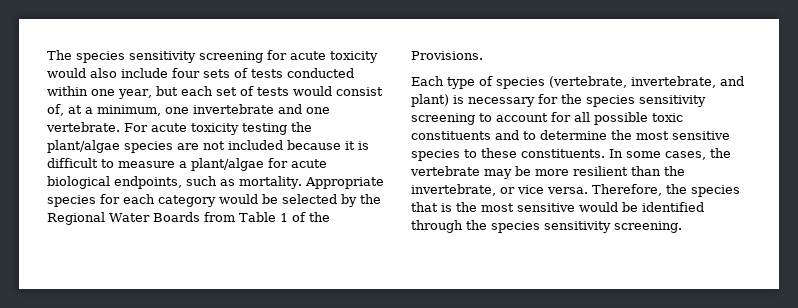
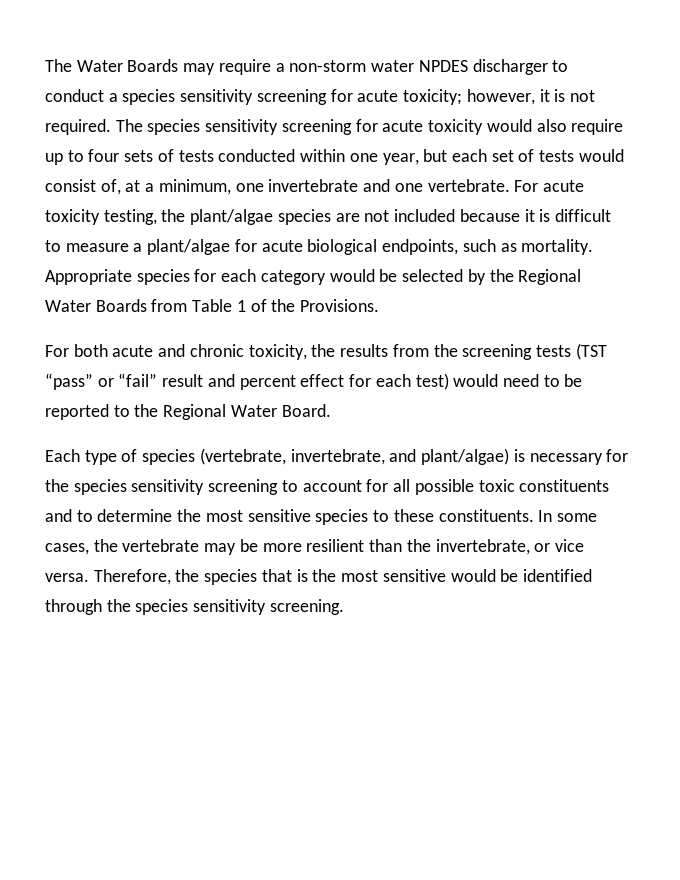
[47,50,72,60] The -> [45,59,569,75] [45,89,595,105] [45,119,143,135] The Water Boards may require a non-storm water NPDES discharger to conduct a species sensitivity screening for acute toxicity; however, it is not required. The
[121,68,168,78] include -> [571,119,624,135] [45,150,84,165] require up to
[242,123,287,135] testing -> [103,209,157,225] testing,
(483, 55) none -> [45,343,607,360] [45,373,583,390] [45,404,331,420] // For both acute and chronic toxicity, the results from the screening tests (TST “pass” or “fail” result and percent effect for each test) would need to be reported to the Regional Water Board.
[411,94,449,107] plant) -> [421,448,510,465] plant/algae)

